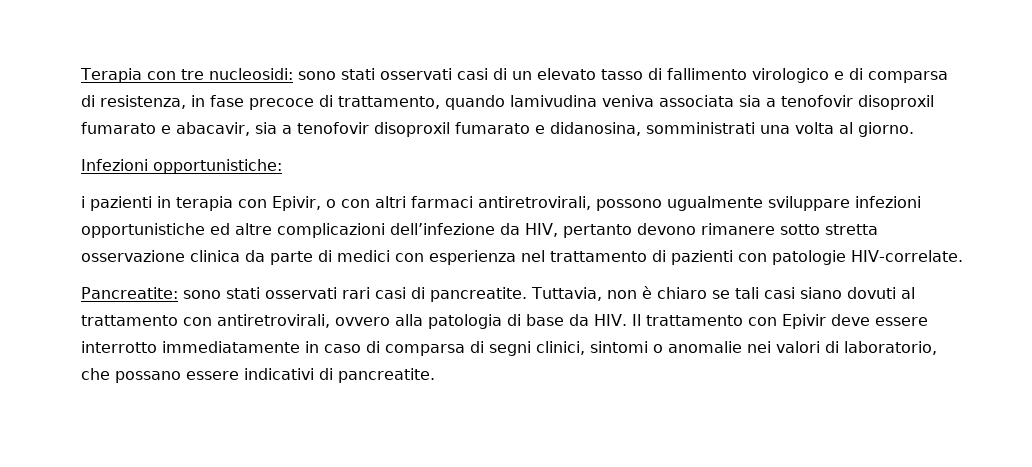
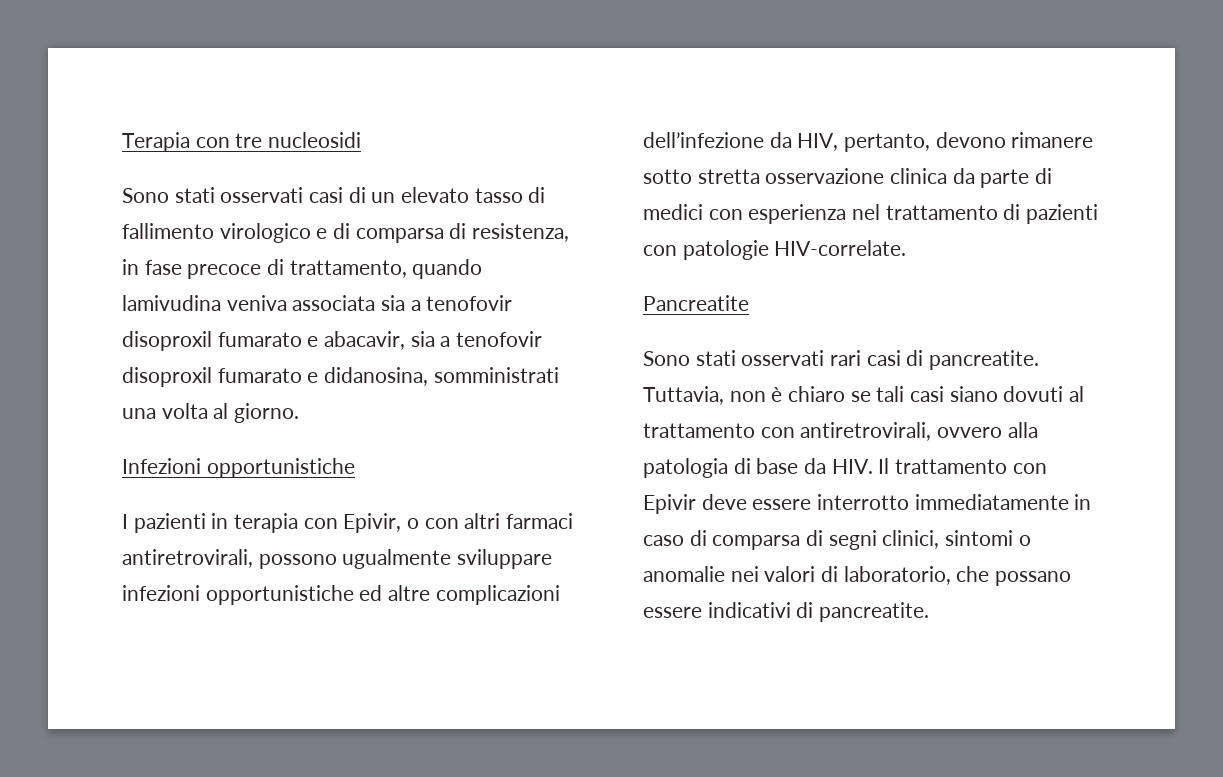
[208,68,336,80] nucleosidi: sono -> [268,132,362,148] [122,188,169,203] nucleosidi // Sono
[153,159,282,174] [81,196,85,208] opportunistiche: // i -> [206,458,355,478] [122,514,128,529] opportunistiche // I
[563,224,632,238] pertanto -> [844,133,931,152] pertanto,
[81,287,221,299] Pancreatite: sono -> [643,295,749,311] [643,351,690,366] Pancreatite // Sono

